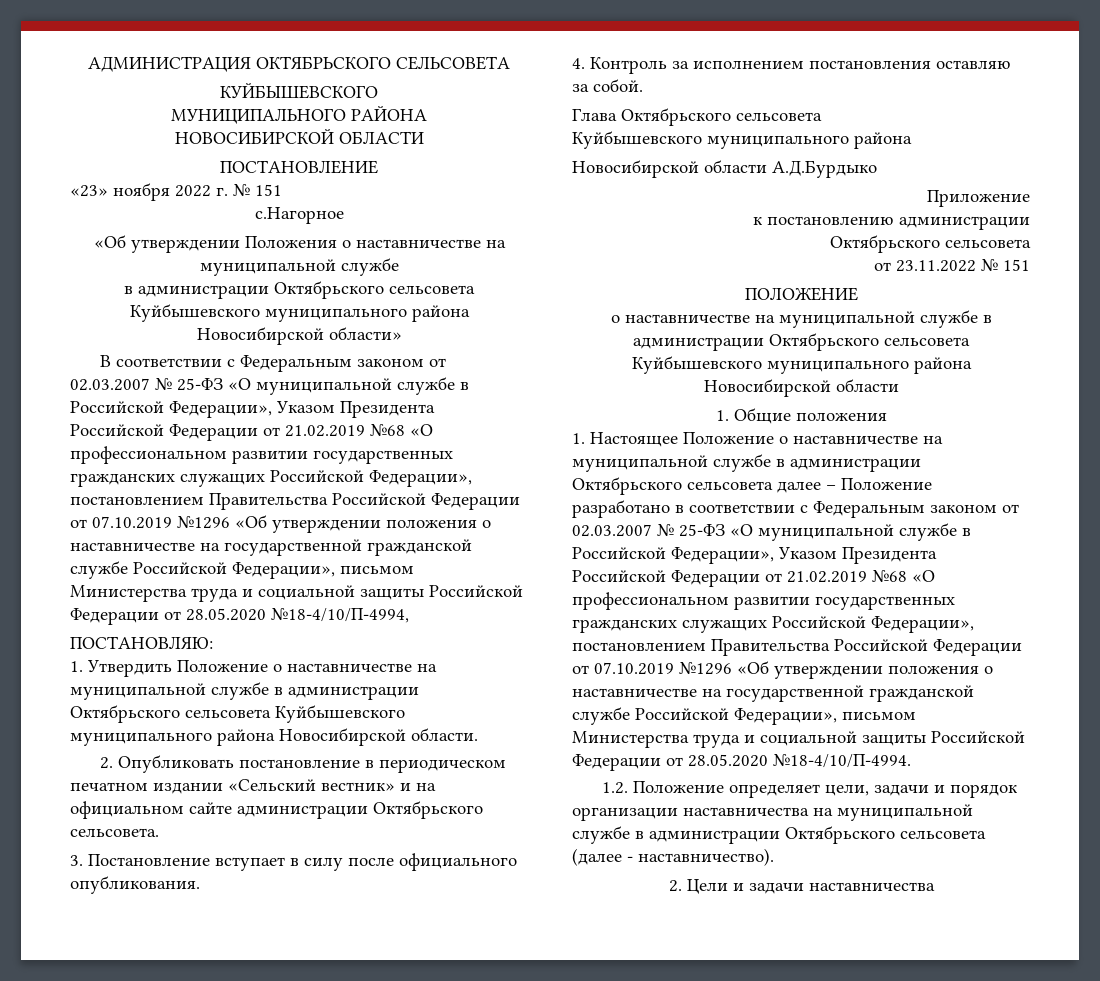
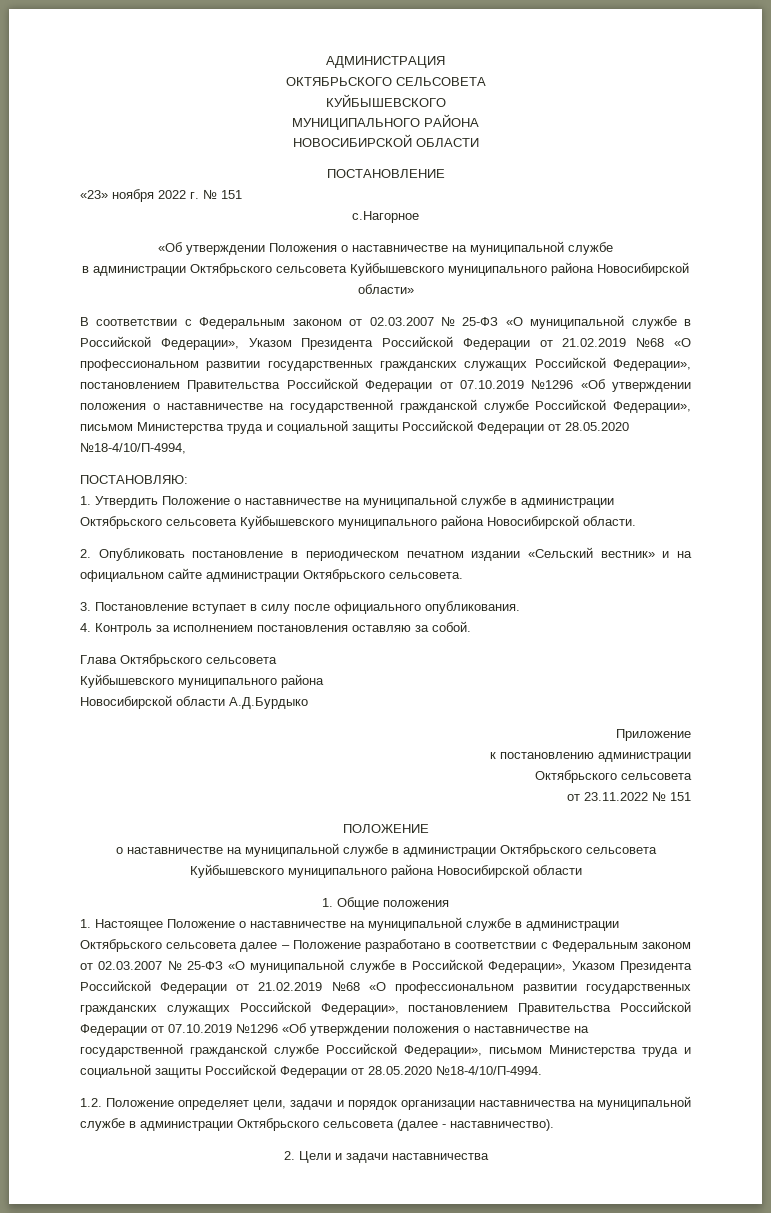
(251, 64) none -> (445, 62) //

